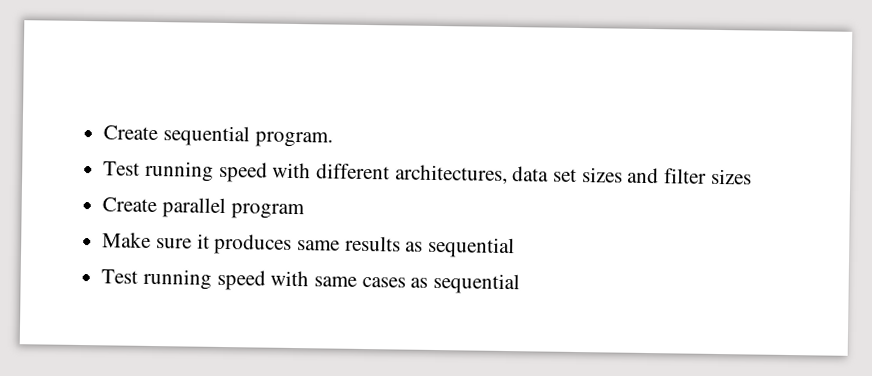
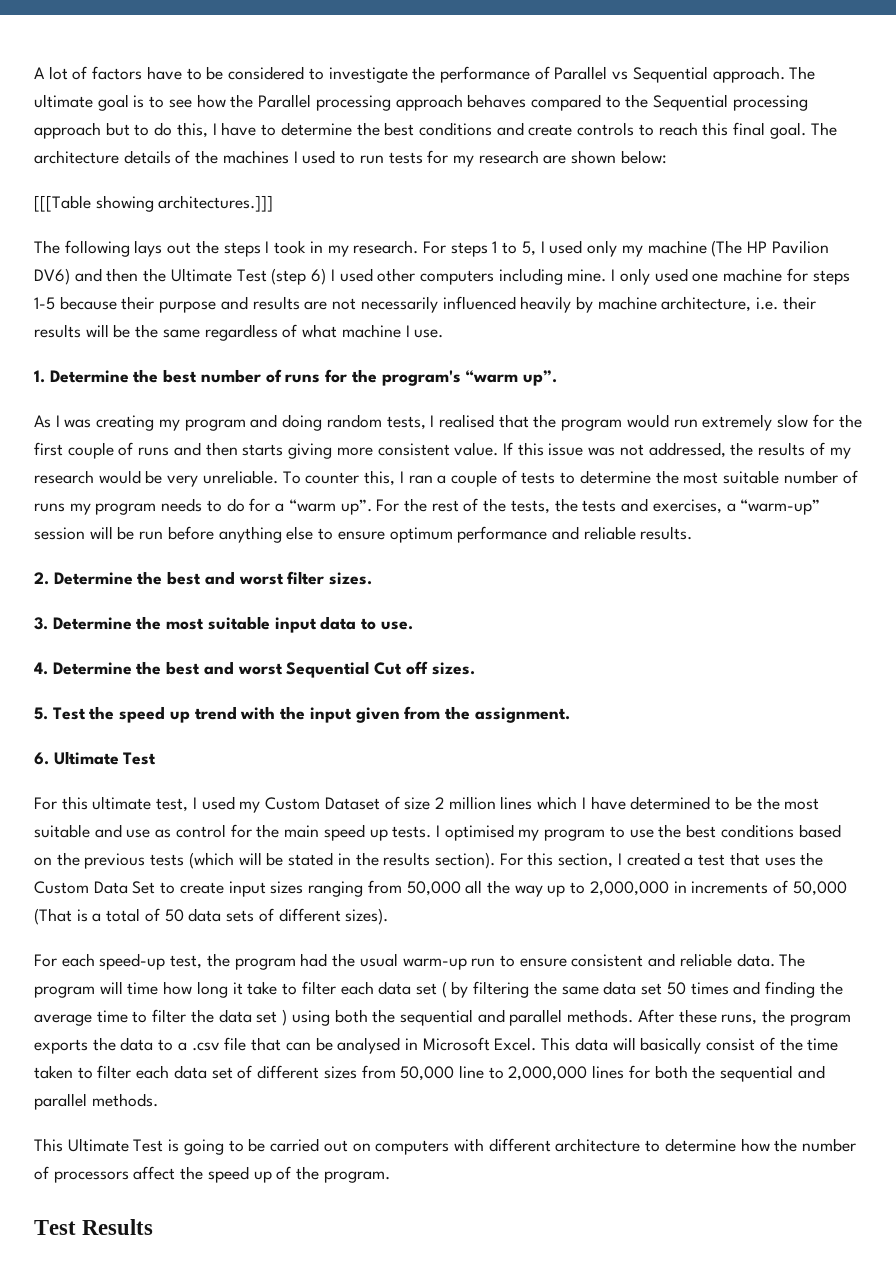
[103,125,333,148] [103,160,752,185] [102,197,305,220] [102,232,515,259] [101,268,520,295] Create sequential program. // Test running speed with different architectures, data set sizes and filter sizes // Create parallel program // Make sure it produces same results as sequential // Test running speed with same cases as sequential -> [34,66,816,83] [34,94,808,111] [34,122,837,139] [34,150,667,167] [34,195,274,212] [34,240,829,257] [34,268,850,285] [34,296,816,313] [34,324,444,341] [34,369,557,386] [34,414,862,431] [34,442,851,459] [34,470,858,487] [34,498,821,515] [34,526,693,543] [34,571,373,585] [34,616,413,633] [34,661,475,678] [34,706,570,723] [34,751,157,765] [34,796,820,813] [34,824,841,841] [34,852,824,869] [34,880,847,897] [34,908,389,925] [34,953,806,970] [34,981,843,998] [34,1009,851,1026] [34,1037,839,1054] [34,1065,825,1082] [34,1093,158,1110] [34,1138,857,1155] [34,1166,390,1183] [34,1219,154,1235] A lot of factors have to be considered to investigate the performance of Parallel vs Sequential approach. The ultimate goal is to see how the Parallel processing approach behaves compared to the Sequential processing approach but to do this, I have to determine the best conditions and create controls to reach this final goal. The architecture details of the machines I used to run tests for my research are shown below: // [[[Table showing architectures.]]] // The following lays out the steps I took in my research. For steps 1 to 5, I used only my machine (The HP Pavilion DV6) and then the Ultimate Test (step 6) I used other computers including mine. I only used one machine for steps 1-5 because their purpose and results are not necessarily influenced heavily by machine architecture, i.e. their results will be the same regardless of what machine I use. // 1. Determine the best number of runs for the program's “warm up”. // As I was creating my program and doing random tests, I realised that the program would run extremely slow for the first couple of runs and then starts giving more consistent value. If this issue was not addressed, the results of my research would be very unreliable. To counter this, I ran a couple of tests to determine the most suitable number of runs my program needs to do for a “warm up”. For the rest of the tests, the tests and exercises, a “warm-up” session will be run before anything else to ensure optimum performance and reliable results. // 2. Determine the best and worst filter sizes. // 3. Determine the most suitable input data to use. // 4. Determine the best and worst Sequential Cut off sizes. // 5. Test the speed up trend with the input given from the assignment. // 6. Ultimate Test // For this ultimate test, I used my Custom Dataset of size 2 million lines which I have determined to be the most suitable and use as control for the main speed up tests. I optimised my program to use the best conditions based on the previous tests (which will be stated in the results section). For this section, I created a test that uses the Custom Data Set to create input sizes ranging from 50,000 all the way up to 2,000,000 in increments of 50,000 (That is a total of 50 data sets of different sizes). // For each speed-up test, the program had the usual warm-up run to ensure consistent and reliable data. The program will time how long it take to filter each data set ( by filtering the same data set 50 times and finding the average time to filter the data set ) using both the sequential and parallel methods. After these runs, the program exports the data to a .csv file that can be analysed in Microsoft Excel. This data will basically consist of the time taken to filter each data set of different sizes from 50,000 line to 2,000,000 lines for both the sequential and parallel methods. // This Ultimate Test is going to be carried out on computers with different architecture to determine how the number of processors affect the speed up of the program. // Test Results

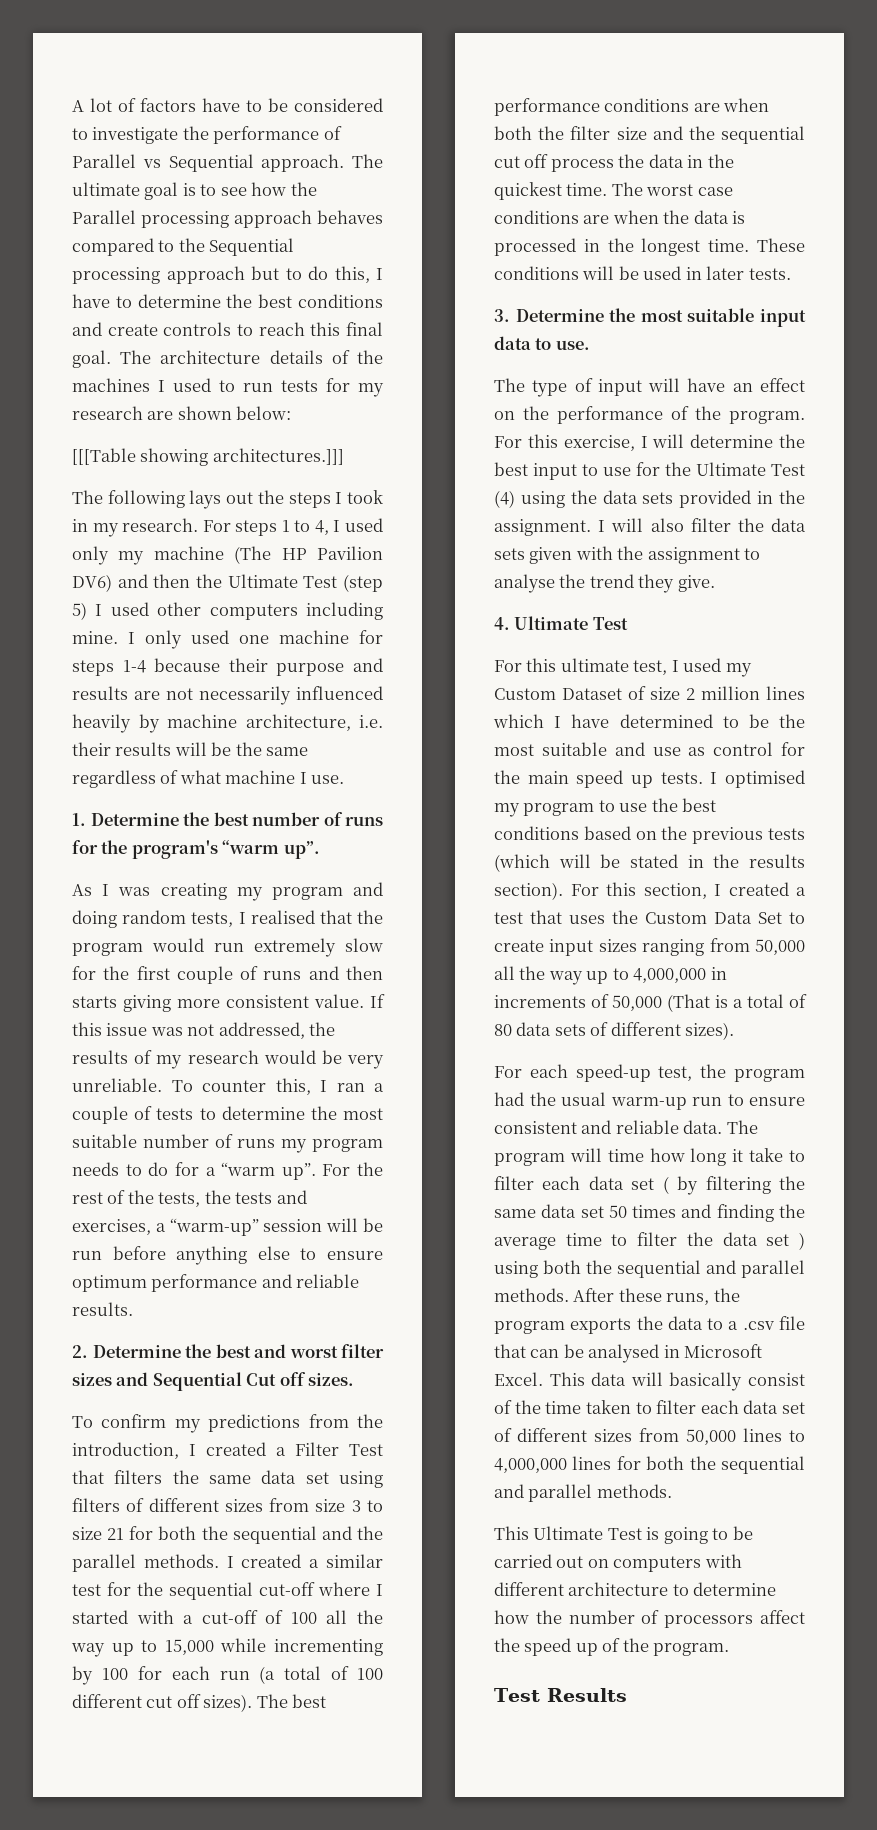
[521,241,536,256] 5, -> [314,520,329,535] 4,
[311,268,327,285] 6) -> [72,602,87,620] 5)
[34,297,55,310] 1-5 -> [122,660,146,673] 1-4
[329,572,373,585] sizes. -> [72,1372,355,1391] [72,1414,383,1433] [72,1442,383,1459] [72,1470,383,1488] [72,1498,383,1512] [72,1526,383,1544] [72,1554,384,1572] [72,1582,383,1600] [72,1610,383,1624] [71,1638,383,1657] [72,1666,383,1685] [72,1694,327,1712] [494,98,770,116] [494,126,805,144] [494,154,734,172] [494,182,733,200] [494,210,746,224] [494,238,805,256] [494,266,791,280] sizes and Sequential Cut off sizes. // To confirm my predictions from the introduction, I created a Filter Test that filters the same data set using filters of different sizes from size 3 to size 21 for both the sequential and the parallel methods. I created a similar test for the sequential cut-off where I started with a cut-off of 100 all the way up to 15,000 while incrementing by 100 for each run (a total of 100 different cut off sizes). The best performance conditions are when both the filter size and the sequential cut off process the data in the quickest time. The worst case conditions are when the data is processed in the longest time. These conditions will be used in later tests.
[34,661,475,678] [34,706,570,723] [34,752,49,765] 4. Determine the best and worst Sequential Cut off sizes. // 5. Test the speed up trend with the input given from the assignment. // 6. -> [494,378,805,397] [494,406,805,424] [494,434,805,451] [494,462,805,480] [494,490,805,508] [494,518,806,536] [494,546,761,564] [494,574,715,593] [494,617,510,630] The type of input will have an effect on the performance of the program. For this exercise, I will determine the best input to use for the Ultimate Test (4) using the data sets provided in the assignment. I will also filter the data sets given with the assignment to analyse the trend they give. // 4.
[589,881,669,896] 2,000,000 -> [633,968,707,983] 4,000,000
[164,909,184,922] 50 -> [494,1024,512,1036] 80
[458,1065,588,1081] line to 2,000,000 -> [743,1428,805,1442] [494,1458,567,1473] lines to 4,000,000

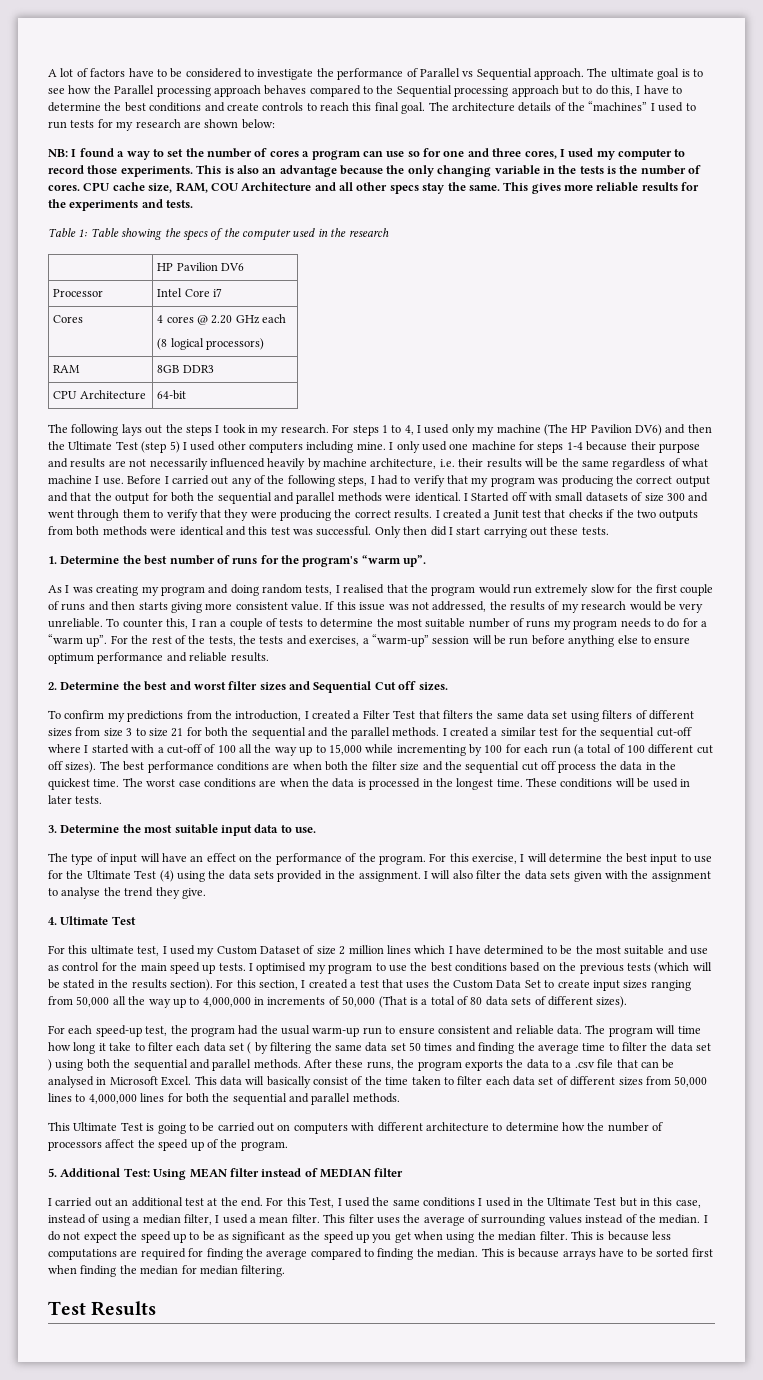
[72,378,150,392] machines -> [588,101,648,111] “machines”
[72,448,344,466] [[[Table showing architectures.]]] -> [48,148,686,160] [48,165,702,177] [48,182,700,194] [48,199,194,211] [48,228,389,241] [157,262,244,271] [53,289,104,297] [157,288,222,297] [53,315,84,323] [157,314,287,325] [157,338,264,350] [53,365,81,373] [157,365,214,373] [53,390,146,400] [157,390,187,400] NB: I found a way to set the number of cores a program can use so for one and three cores, I used my computer to record those experiments. This is also an advantage because the only changing variable in the tests is the number of cores. CPU cache size, RAM, COU Architecture and all other specs stay the same. This gives more reliable results for the experiments and tests. // Table 1: Table showing the specs of the computer used in the research // | HP Pavilion DV6 // Processor | Intel Core i7 // Cores | 4 cores @ 2.20 GHz each // (8 logical processors) // RAM | 8GB DDR3 // CPU Architecture | 64-bit
(345, 779) none -> [127,475,710,487] [48,492,709,504] [48,509,699,521] [48,526,609,538] Before I carried out any of the following steps, I had to verify that my program was producing the correct output and that the output for both the sequential and parallel methods were identical. I Started off with small datasets of size 300 and went through them to verify that they were producing the correct results. I created a Junit test that checks if the two outputs from both methods were identical and this test was successful. Only then did I start carrying out these tests.
(730, 1649) none -> [48,1168,404,1180] [48,1197,701,1208] [48,1214,708,1226] [48,1231,671,1243] [48,1248,713,1260] [48,1265,286,1277] // 5. Additional Test: Using MEAN filter instead of MEDIAN filter // I carried out an additional test at the end. For this Test, I used the same conditions I used in the Ultimate Test but in this case, instead of using a median filter, I used a mean filter. This filter uses the average of surrounding values instead of the median. I do not expect the speed up to be as significant as the speed up you get when using the median filter. This is because less computations are required for finding the average compared to finding the median. This is because arrays have to be sorted first when finding the median for median filtering.

